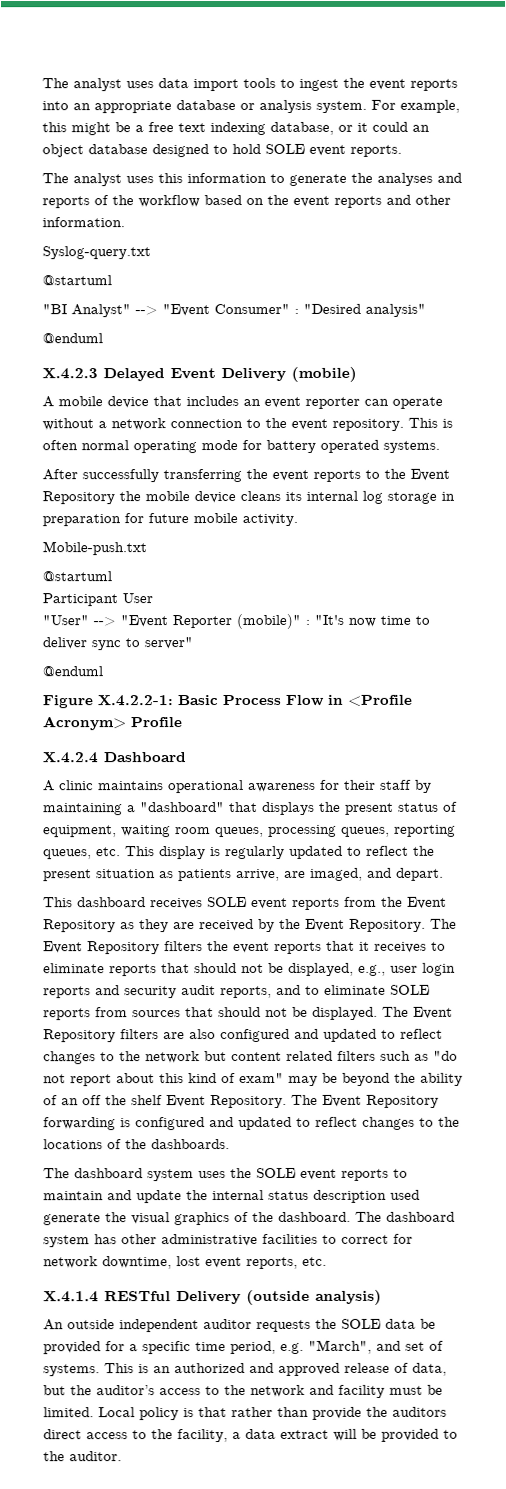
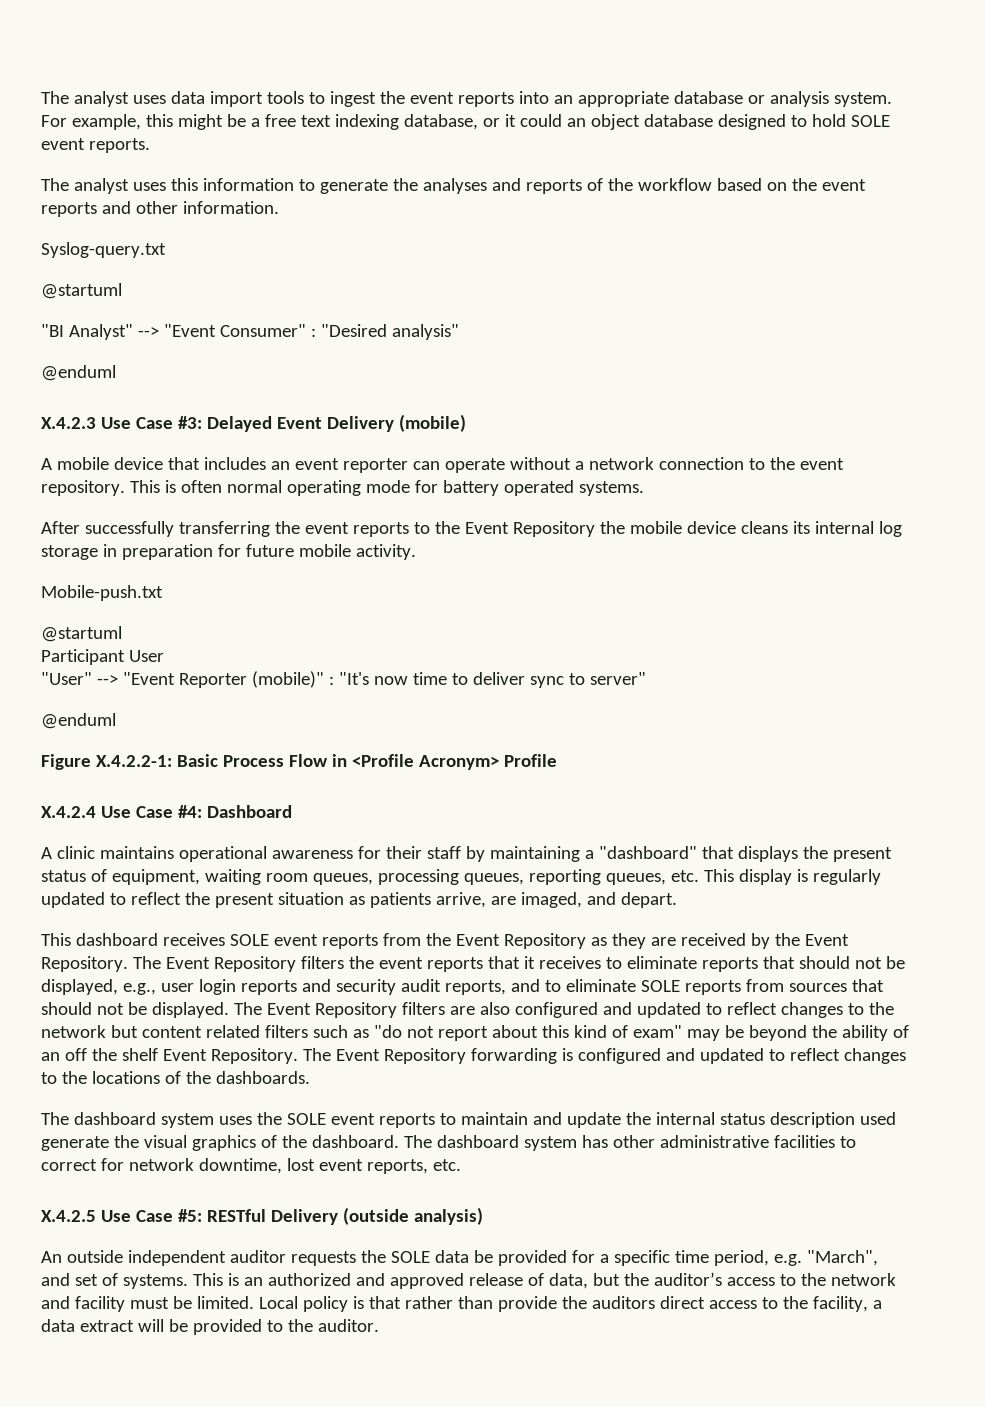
(98, 374) none -> [100,416,202,429] Use Case #3:
(99, 758) none -> [100,805,202,818] Use Case #4:
[43,1291,99,1303] X.4.1.4 -> [41,1209,202,1222] X.4.2.5 Use Case #5:

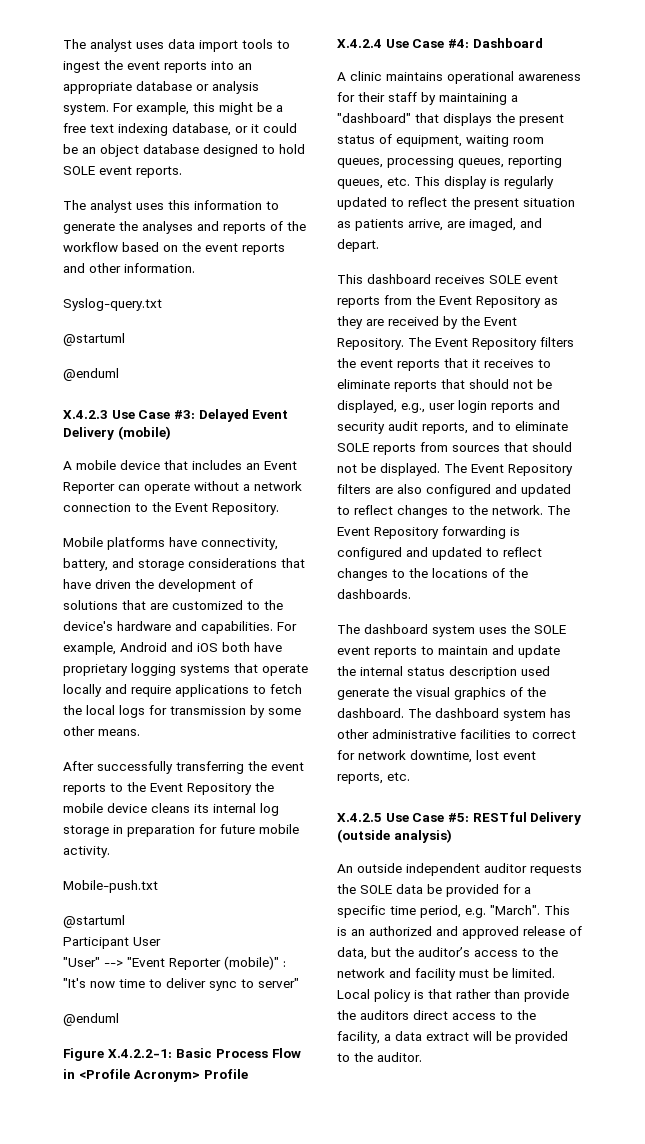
(562, 120) none -> [63,144,78,154] be
[41,324,459,340] // "BI Analyst" --> "Event Consumer" : "Desired analysis" -> (125, 339) none
[294,458,408,473] event reporter -> [264,461,297,470] [63,482,115,494] Event Reporter
[799,458,844,470] [41,480,644,496] event repository. This is often normal operating mode for battery operated systems. -> [175,503,279,515] [63,537,278,550] [63,558,305,571] [63,579,253,592] [63,600,283,610] [63,621,297,634] [63,642,282,655] [63,663,308,676] [63,684,302,697] [63,705,301,718] [63,726,140,736] Event Repository. // Mobile platforms have connectivity, battery, and storage considerations that have driven the development of solutions that are customized to the device's hardware and capabilities. For example, Android and iOS both have proprietary logging systems that operate locally and require applications to fetch the local logs for transmission by some other means.
[41,1025,909,1041] [41,1048,298,1064] network but content related filters such as "do not report about this kind of exam" may be beyond the ability of an off the shelf Event Repository. -> [492,505,543,515] network.
[806,1250,878,1266] [41,1273,188,1289] "March", and set of systems. -> [490,905,540,915] "March".

